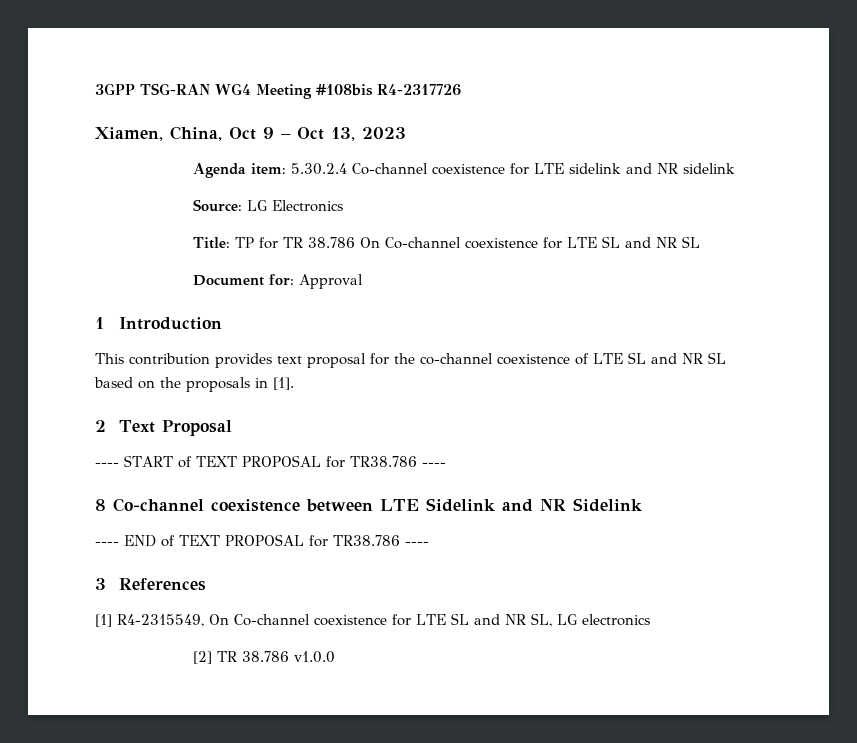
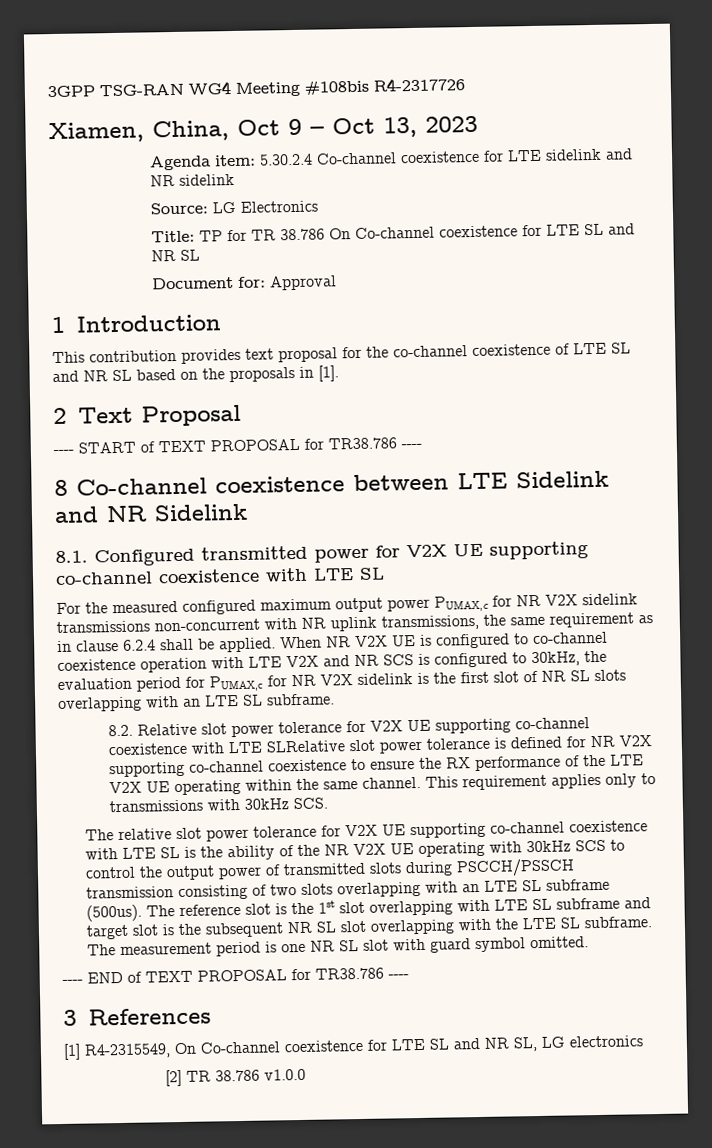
(642, 505) none -> [55,541,589,567] [55,567,385,586] [56,593,638,615] [56,612,653,634] [57,631,608,653] [57,650,607,673] [57,669,626,692] [58,693,335,713] [108,717,591,738] [108,735,653,756] [109,754,645,778] [109,772,657,796] [109,797,329,813] [85,820,649,842] [85,839,626,861] [85,858,576,881] [86,878,611,901] [86,897,652,922] [86,916,653,940] [87,936,590,957] // 8.1. Configured transmitted power for V2X UE supporting co-channel coexistence with LTE SL // For the measured configured maximum output power PUMAX,c for NR V2X sidelink transmissions non-concurrent with NR uplink transmissions, the same requirement as in clause 6.2.4 shall be applied. When NR V2X UE is configured to co-channel coexistence operation with LTE V2X and NR SCS is configured to 30kHz, the evaluation period for PUMAX,c for NR V2X sidelink is the first slot of NR SL slots overlapping with an LTE SL subframe. // 8.2. Relative slot power tolerance for V2X UE supporting co-channel coexistence with LTE SLRelative slot power tolerance is defined for NR V2X supporting co-channel coexistence to ensure the RX performance of the LTE V2X UE operating within the same channel. This requirement applies only to transmissions with 30kHz SCS. // The relative slot power tolerance for V2X UE supporting co-channel coexistence with LTE SL is the ability of the NR V2X UE operating with 30kHz SCS to control the output power of transmitted slots during PSCCH/PSSCH transmission consisting of two slots overlapping with an LTE SL subframe (500us). The reference slot is the 1st slot overlapping with LTE SL subframe and target slot is the subsequent NR SL slot overlapping with the LTE SL subframe. The measurement period is one NR SL slot with guard symbol omitted.

